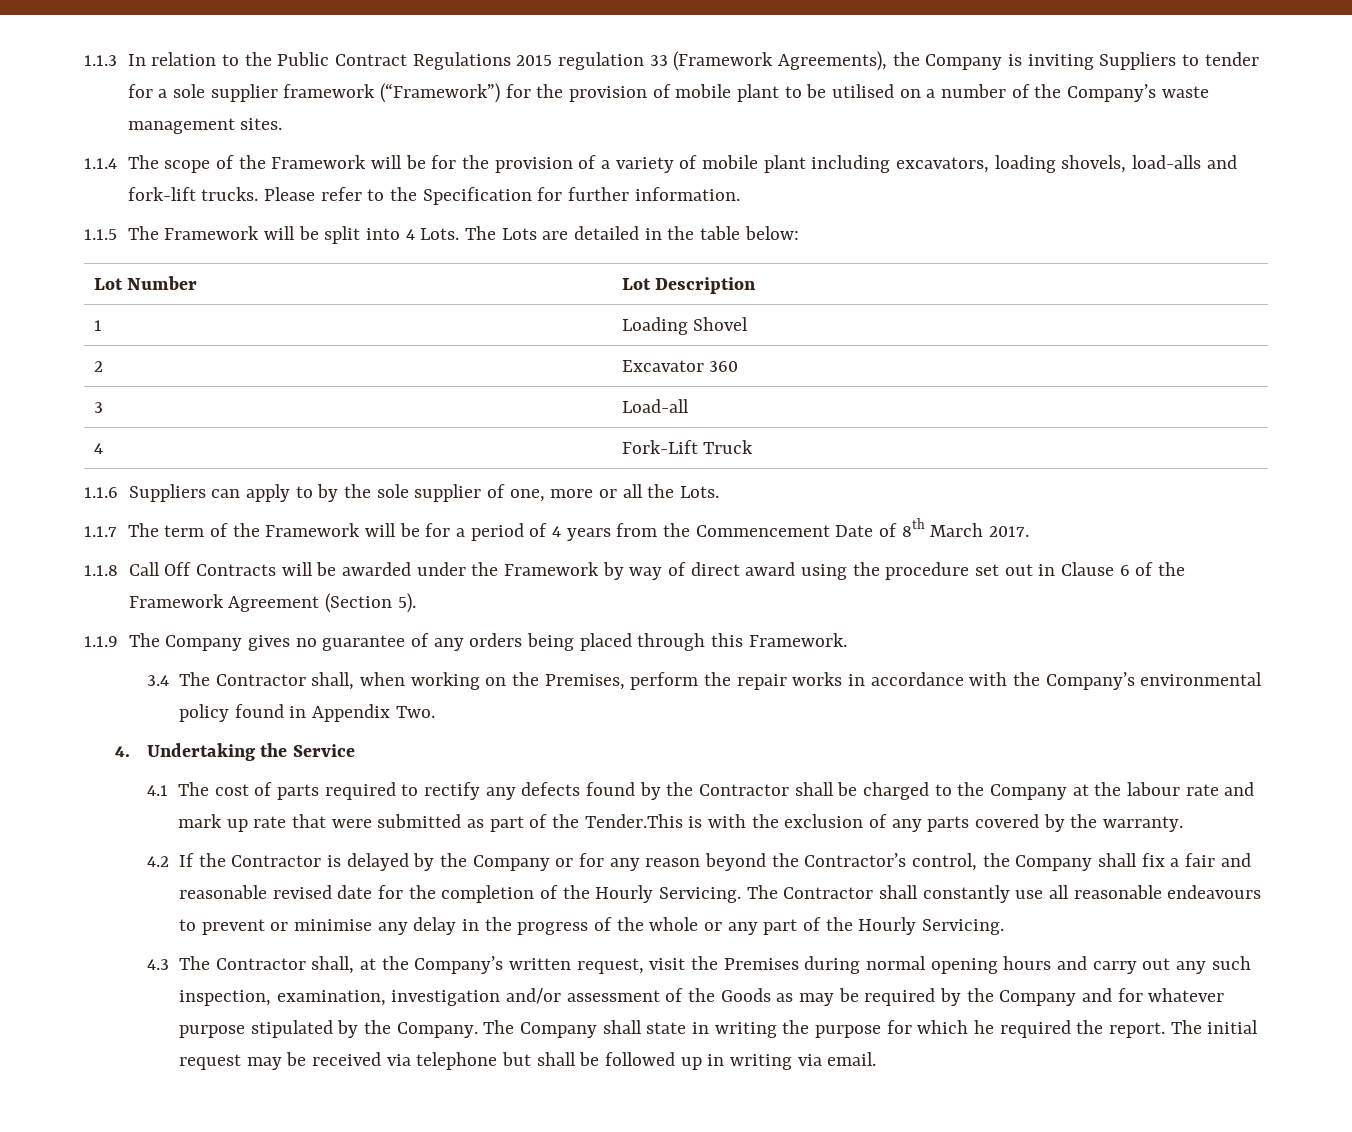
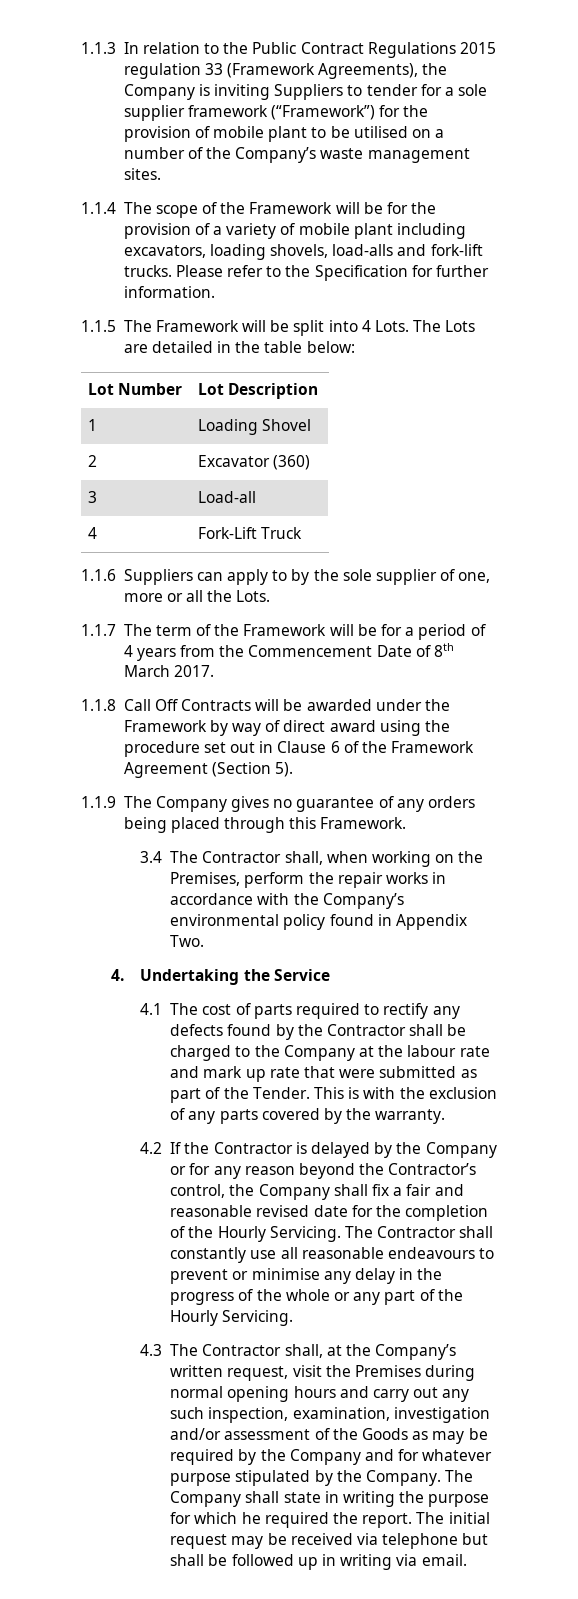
[709,361,739,372] 360 -> [273,455,311,470] (360)
[584,814,683,828] Tender.This -> [252,1087,344,1099] Tender. This

